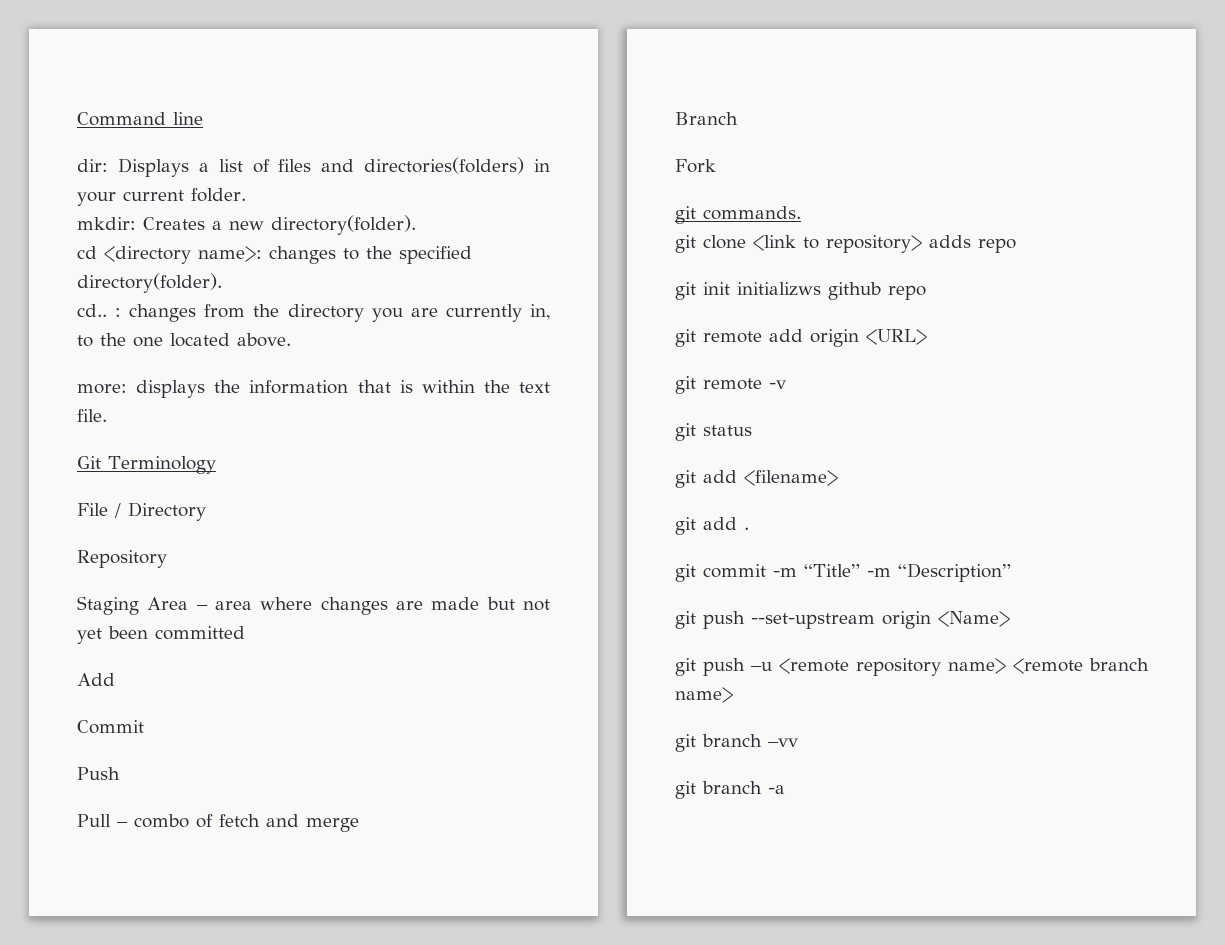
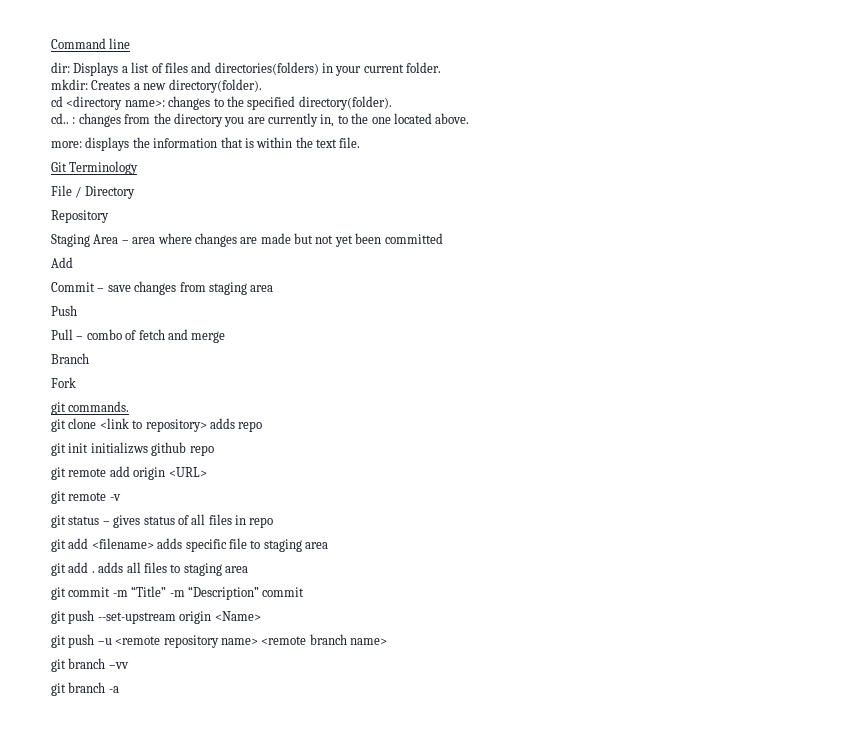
(144, 727) none -> [97,281,274,295] – save changes from staging area
[675,470,838,488] [675,517,749,535] // git add <filename> // git add . -> [102,514,274,528] [51,538,328,552] [51,562,248,576] – gives status of all files in repo // git add <filename> adds specific file to staging area // git add . adds all files to staging area
(1011, 572) none -> [262,587,305,597] commit

